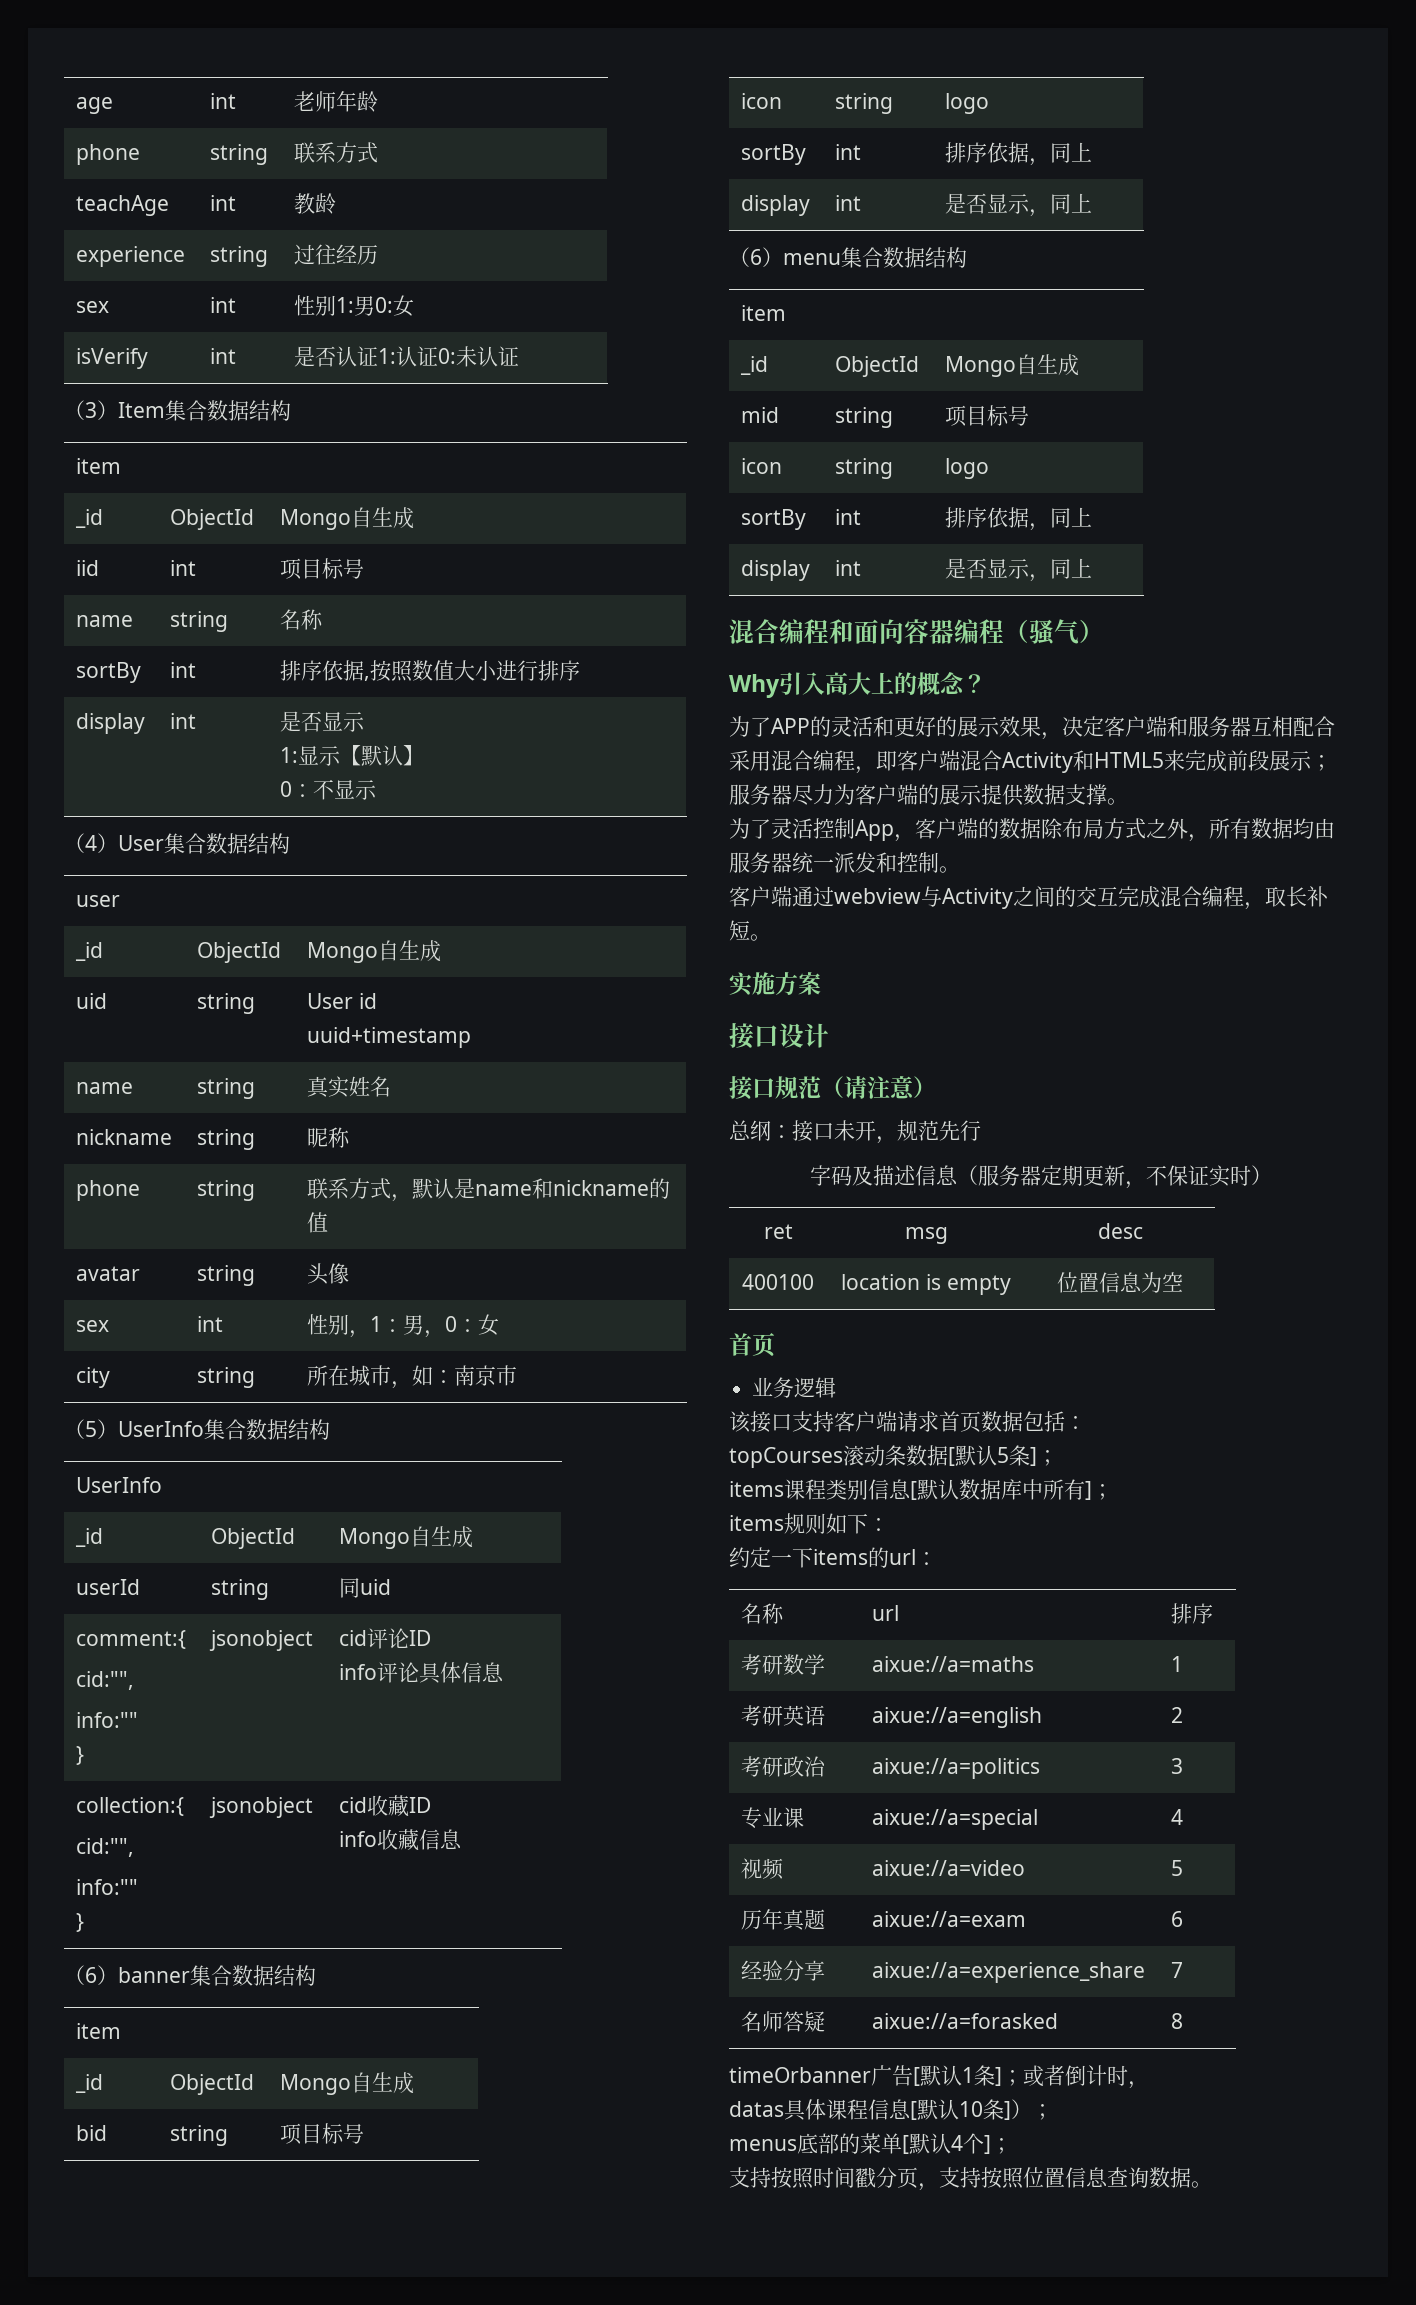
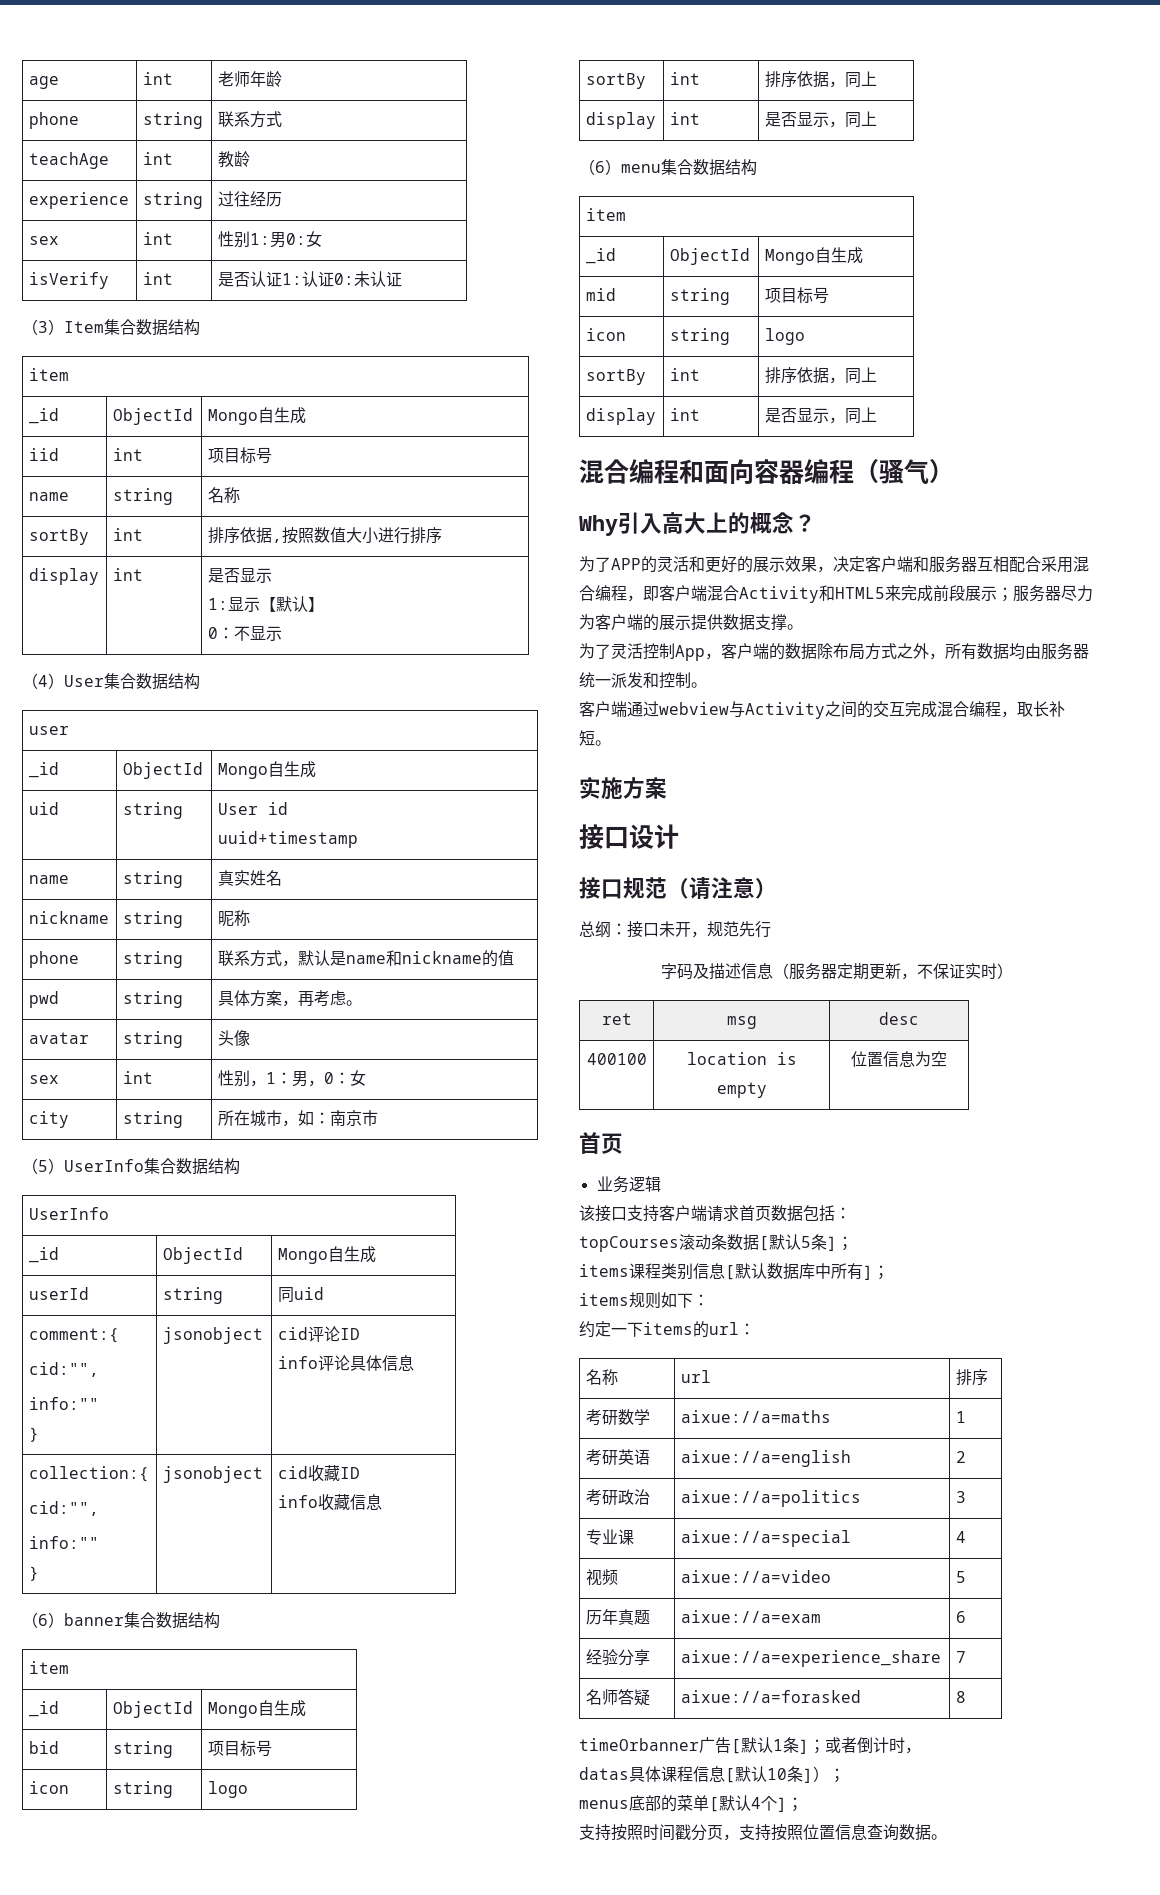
(329, 1222) none -> [28,991,59,1008] [122,991,183,1008] [217,990,362,1007] // pwd | string | 具体方案，再考虑。

